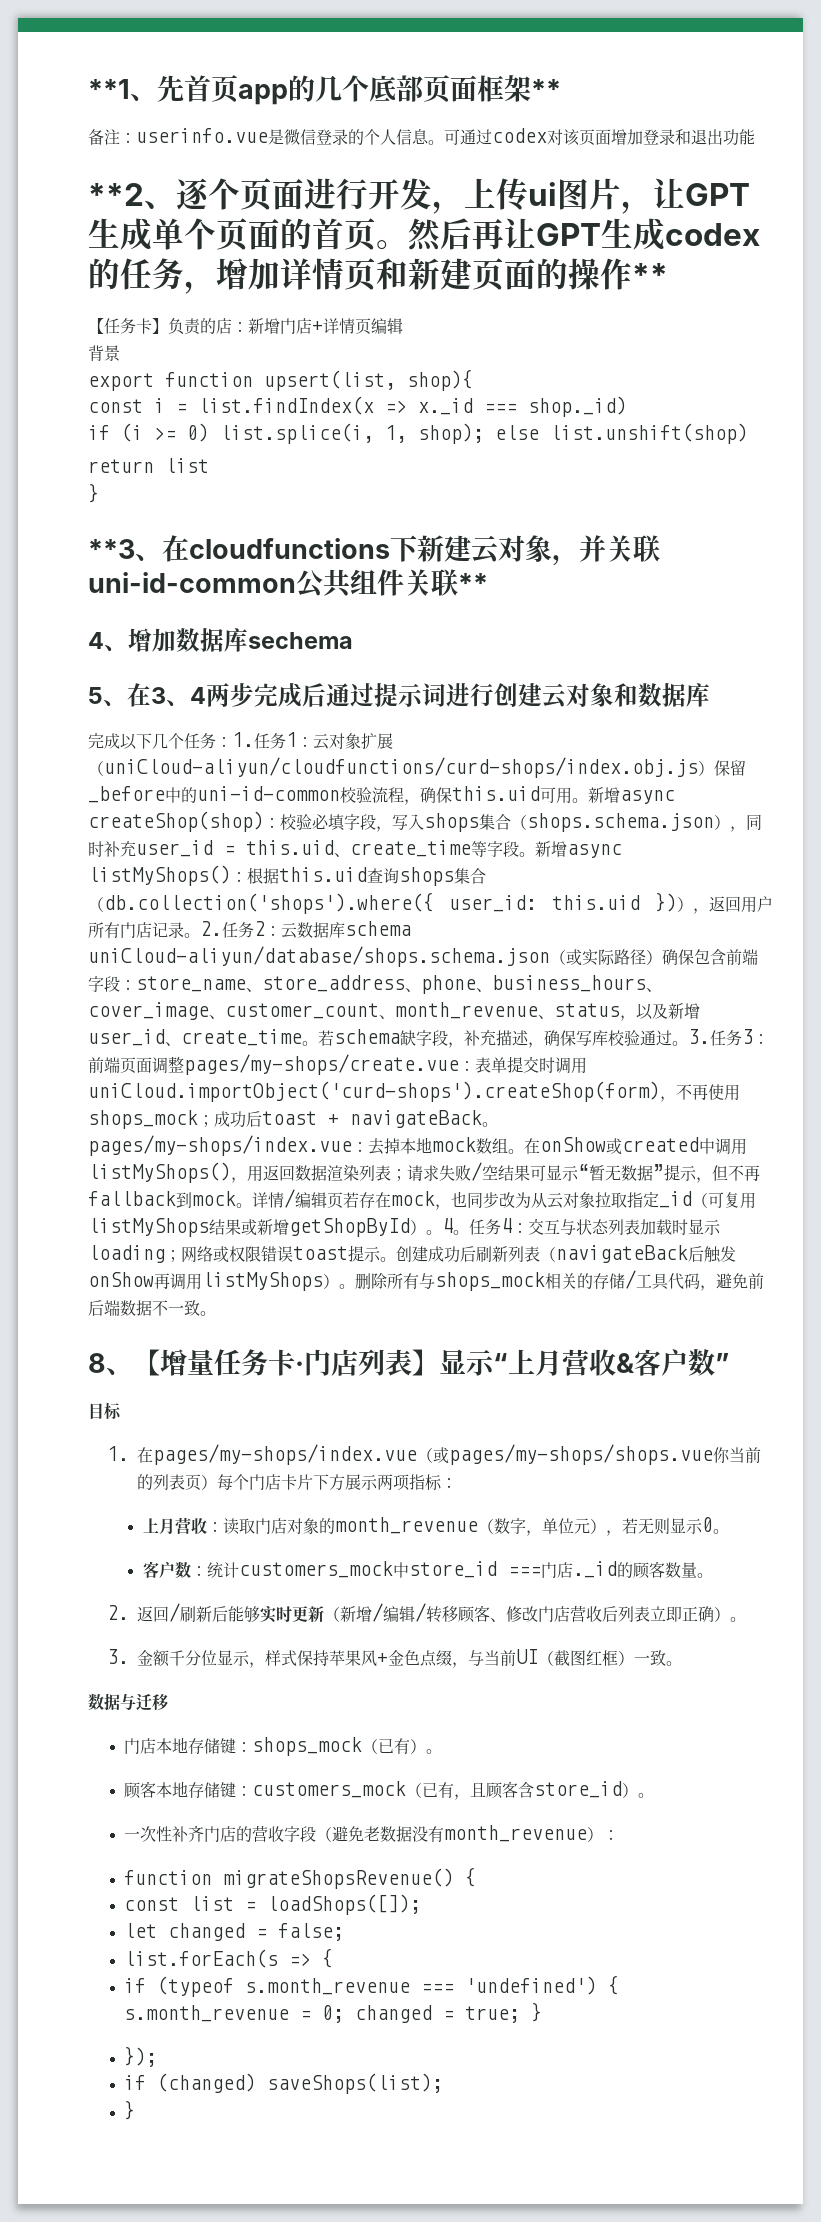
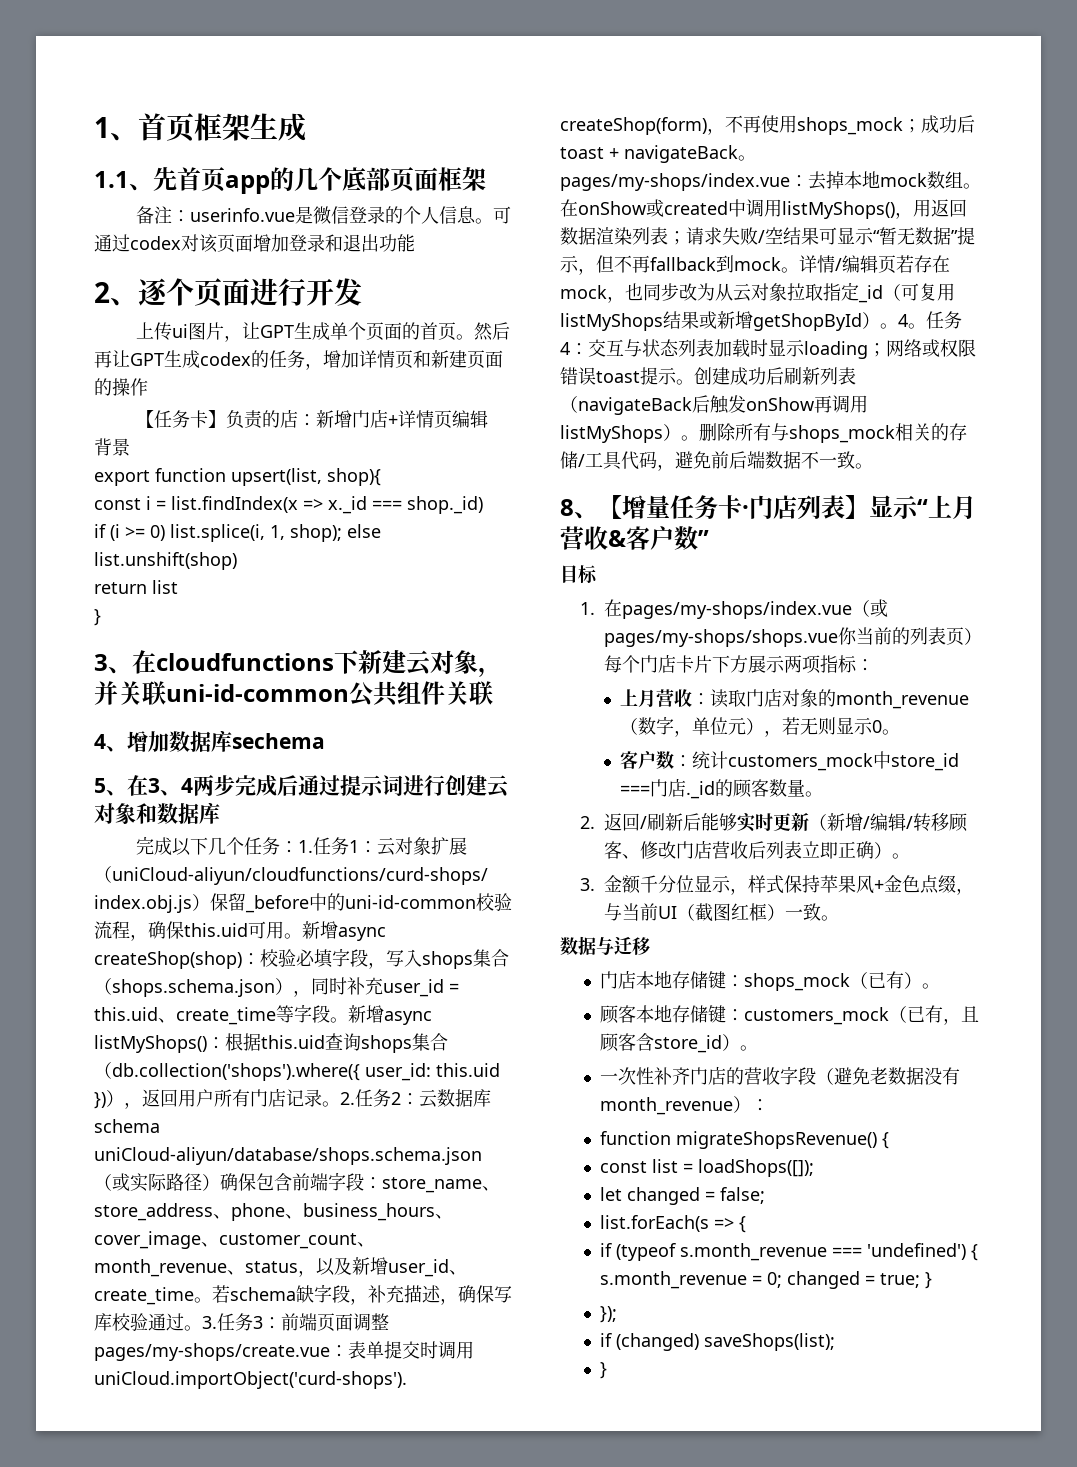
[88,79,130,99] **1 -> [94,113,306,142] [94,171,129,188] 1、首页框架生成 // 1.1
[531,79,561,99] ** -> (486, 179) none
[88,183,144,206] **2 -> [94,282,110,303] 2
[432,201,464,214] ， -> (362, 292) //
[632,263,668,286] ** -> (148, 387) none
[88,539,135,559] **3 -> [94,654,108,671] 3
[458,573,488,593] ** -> (493, 693) none

